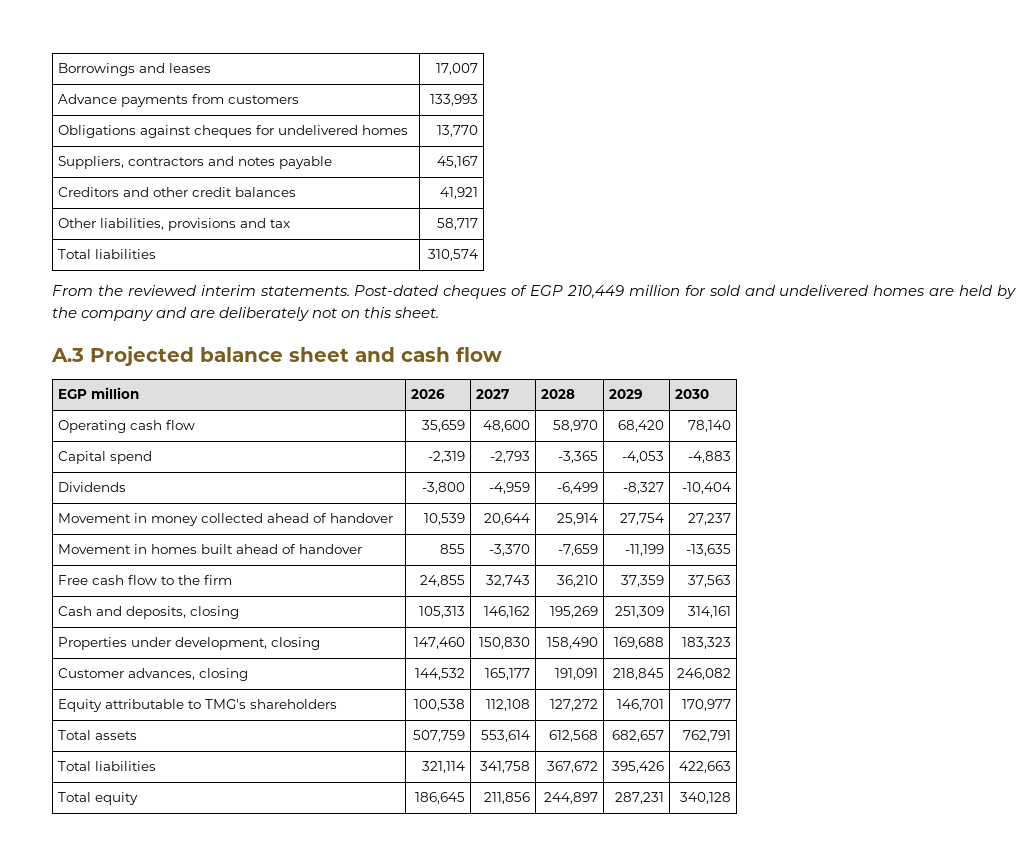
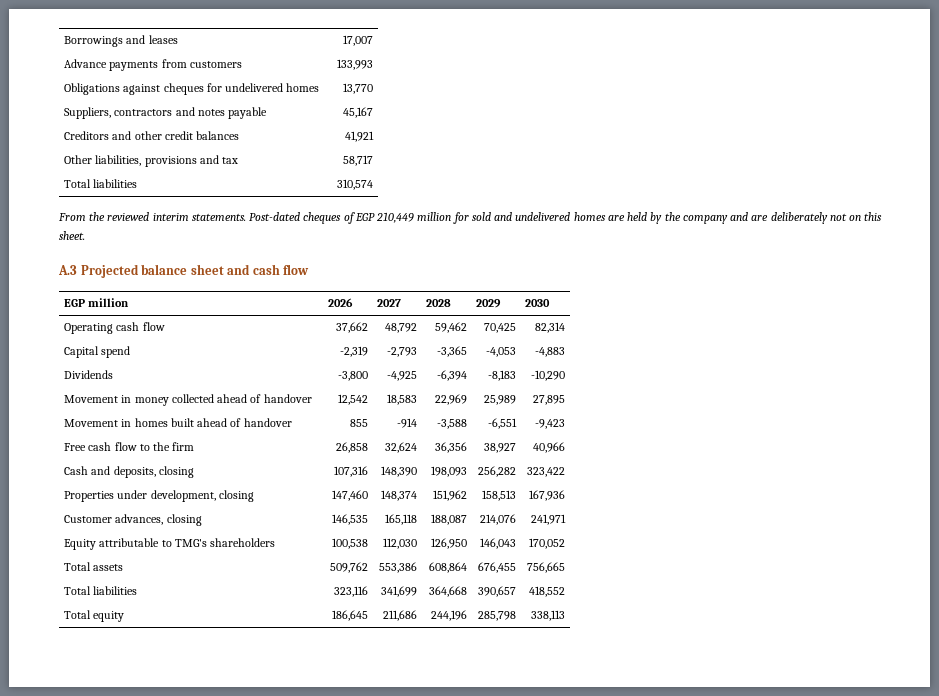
[421,420,465,432] [482,420,530,432] [552,420,598,432] [617,420,664,432] [687,420,731,432] 35,659 | 48,600 | 58,970 | 68,420 | 78,140 -> [335,322,368,333] [384,323,417,333] [434,322,467,333] [483,323,516,333] [534,322,565,333] 37,662 | 48,792 | 59,462 | 70,425 | 82,314
[488,482,530,494] [556,482,598,494] [622,482,664,494] [681,482,731,494] -4,959 | -6,499 | -8,327 | -10,404 -> [386,371,417,381] [436,370,467,381] [487,370,516,381] [530,370,565,381] -4,925 | -6,394 | -8,183 | -10,290
[423,513,465,525] [483,513,530,525] [556,513,598,525] [619,513,664,525] [687,513,731,525] 10,539 | 20,644 | 25,914 | 27,754 | 27,237 -> [337,394,368,405] [386,394,417,405] [434,394,467,405] [483,395,516,405] [532,395,565,405] 12,542 | 18,583 | 22,969 | 25,989 | 27,895
[488,544,530,556] [557,544,598,556] [624,544,664,556] [685,544,731,556] -3,370 | -7,659 | -11,199 | -13,635 -> [396,418,417,428] [436,419,467,429] [487,418,517,429] [534,419,565,429] -914 | -3,588 | -6,551 | -9,423
[419,575,465,587] [485,575,530,587] [556,575,598,587] [620,575,664,587] [687,575,731,587] 24,855 | 32,743 | 36,210 | 37,359 | 37,563 -> [335,442,368,453] [384,442,417,453] [434,442,467,453] [483,443,516,453] [532,442,565,453] 26,858 | 32,624 | 36,356 | 38,927 | 40,966
[418,606,465,618] [483,606,530,618] [549,606,598,618] [614,606,664,618] [687,606,731,618] 105,313 | 146,162 | 195,269 | 251,309 | 314,161 -> [333,466,368,477] [380,466,417,477] [430,466,467,477] [477,466,516,477] [526,467,565,477] 107,316 | 148,390 | 198,093 | 256,282 | 323,422
[478,637,530,649] [546,637,598,649] [613,637,664,649] [681,637,731,649] 150,830 | 158,490 | 169,688 | 183,323 -> [380,490,417,501] [432,490,467,501] [481,490,516,501] [528,490,565,501] 148,374 | 151,962 | 158,513 | 167,936
[414,668,465,680] [484,668,530,680] [554,668,598,680] [612,668,664,680] [676,668,731,680] 144,532 | 165,177 | 191,091 | 218,845 | 246,082 -> [331,514,368,525] [384,514,417,525] [430,514,467,525] [479,514,516,525] [530,514,566,525] 146,535 | 165,118 | 188,087 | 214,076 | 241,971
[485,699,530,711] [549,699,598,711] [616,699,664,711] [681,699,731,711] [58,730,138,740] [412,730,465,742] [480,730,530,742] [548,730,598,742] [611,730,664,742] [682,730,731,742] [58,761,157,771] [421,761,465,773] [479,761,530,773] [546,761,598,773] [611,761,664,773] [678,761,731,773] 112,108 | 127,272 | 146,701 | 170,977 // Total assets | 507,759 | 553,614 | 612,568 | 682,657 | 762,791 // Total liabilities | 321,114 | 341,758 | 367,672 | 395,426 | 422,663 -> [382,538,417,549] [430,538,467,549] [479,538,516,549] [528,538,565,549] [64,562,124,571] [329,562,368,573] [378,562,417,573] [428,562,467,573] [477,562,516,573] [526,562,565,573] [64,586,138,595] [333,586,368,597] [380,586,417,597] [428,586,467,597] [477,586,516,597] [528,586,565,597] 112,030 | 126,950 | 146,043 | 170,052 // Total assets | 509,762 | 553,386 | 608,864 | 676,455 | 756,665 // Total liabilities | 323,116 | 341,699 | 364,668 | 390,657 | 418,552
[483,792,530,804] [543,792,598,804] [614,792,664,804] [679,792,731,804] 211,856 | 244,897 | 287,231 | 340,128 -> [382,610,417,621] [430,610,467,621] [477,611,516,621] [530,610,565,621] 211,686 | 244,196 | 285,798 | 338,113

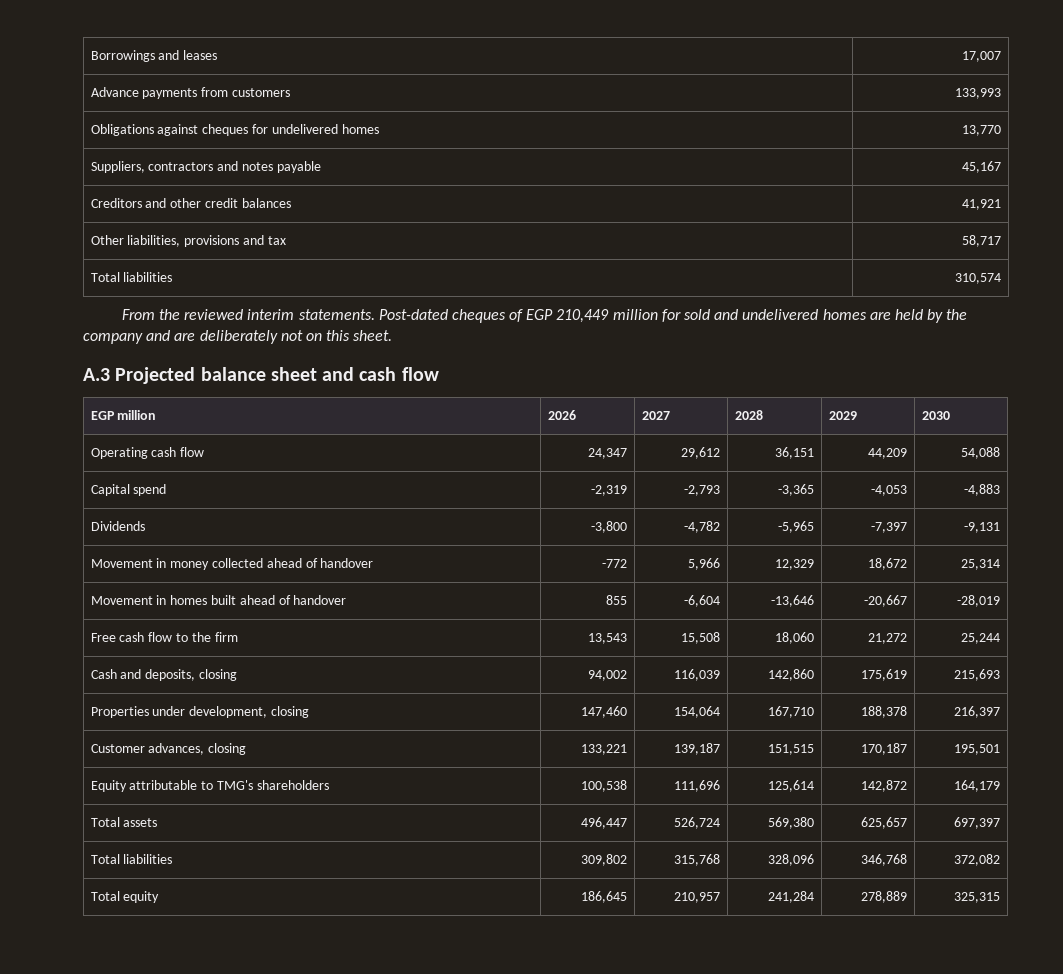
[335,322,368,333] [384,323,417,333] [434,322,467,333] [483,323,516,333] [534,322,565,333] 37,662 | 48,792 | 59,462 | 70,425 | 82,314 -> [588,448,628,459] [681,447,721,459] [775,447,815,459] [868,448,908,459] [961,447,1001,459] 24,347 | 29,612 | 36,151 | 44,209 | 54,088
[386,371,417,381] [436,370,467,381] [487,370,516,381] [530,370,565,381] -4,925 | -6,394 | -8,183 | -10,290 -> [684,521,721,533] [778,521,815,533] [871,522,908,533] [964,522,1001,533] -4,782 | -5,965 | -7,397 | -9,131
[337,394,368,405] [386,394,417,405] [434,394,467,405] [483,395,516,405] [532,395,565,405] 12,542 | 18,583 | 22,969 | 25,989 | 27,895 -> [602,559,628,568] [688,558,721,570] [775,559,815,570] [868,558,908,570] [961,559,1001,570] -772 | 5,966 | 12,329 | 18,672 | 25,314
[396,418,417,428] [436,419,467,429] [487,418,517,429] [534,419,565,429] -914 | -3,588 | -6,551 | -9,423 -> [684,595,721,607] [771,595,815,607] [864,595,908,607] [957,595,1001,607] -6,604 | -13,646 | -20,667 | -28,019
[335,442,368,453] [384,442,417,453] [434,442,467,453] [483,443,516,453] [532,442,565,453] 26,858 | 32,624 | 36,356 | 38,927 | 40,966 -> [588,633,628,644] [681,632,721,644] [775,632,815,644] [868,633,908,644] [961,633,1001,644] 13,543 | 15,508 | 18,060 | 21,272 | 25,244
[333,466,368,477] [380,466,417,477] [430,466,467,477] [477,466,516,477] [526,467,565,477] 107,316 | 148,390 | 198,093 | 256,282 | 323,422 -> [588,670,628,681] [674,669,721,681] [768,669,815,681] [861,669,908,681] [954,669,1001,681] 94,002 | 116,039 | 142,860 | 175,619 | 215,693
[380,490,417,501] [432,490,467,501] [481,490,516,501] [528,490,565,501] 148,374 | 151,962 | 158,513 | 167,936 -> [674,706,721,718] [768,706,815,718] [861,706,908,718] [954,706,1001,718] 154,064 | 167,710 | 188,378 | 216,397
[331,514,368,525] [384,514,417,525] [430,514,467,525] [479,514,516,525] [530,514,566,525] 146,535 | 165,118 | 188,087 | 214,076 | 241,971 -> [581,744,628,755] [674,743,721,755] [768,744,815,755] [861,743,908,755] [954,744,1001,755] 133,221 | 139,187 | 151,515 | 170,187 | 195,501
[382,538,417,549] [430,538,467,549] [479,538,516,549] [528,538,565,549] [64,562,124,571] [329,562,368,573] [378,562,417,573] [428,562,467,573] [477,562,516,573] [526,562,565,573] [64,586,138,595] [333,586,368,597] [380,586,417,597] [428,586,467,597] [477,586,516,597] [528,586,565,597] 112,030 | 126,950 | 146,043 | 170,052 // Total assets | 509,762 | 553,386 | 608,864 | 676,455 | 756,665 // Total liabilities | 323,116 | 341,699 | 364,668 | 390,657 | 418,552 -> [674,780,721,792] [768,780,815,792] [861,780,908,792] [954,780,1001,792] [90,817,158,827] [581,817,628,829] [674,817,721,829] [768,817,815,829] [861,817,908,829] [954,817,1001,829] [90,854,173,864] [581,854,628,866] [674,854,721,866] [768,854,815,866] [861,854,908,866] [954,854,1001,866] 111,696 | 125,614 | 142,872 | 164,179 // Total assets | 496,447 | 526,724 | 569,380 | 625,657 | 697,397 // Total liabilities | 309,802 | 315,768 | 328,096 | 346,768 | 372,082
[382,610,417,621] [430,610,467,621] [477,611,516,621] [530,610,565,621] 211,686 | 244,196 | 285,798 | 338,113 -> [674,892,721,903] [768,891,815,903] [861,891,908,903] [954,892,1001,903] 210,957 | 241,284 | 278,889 | 325,315

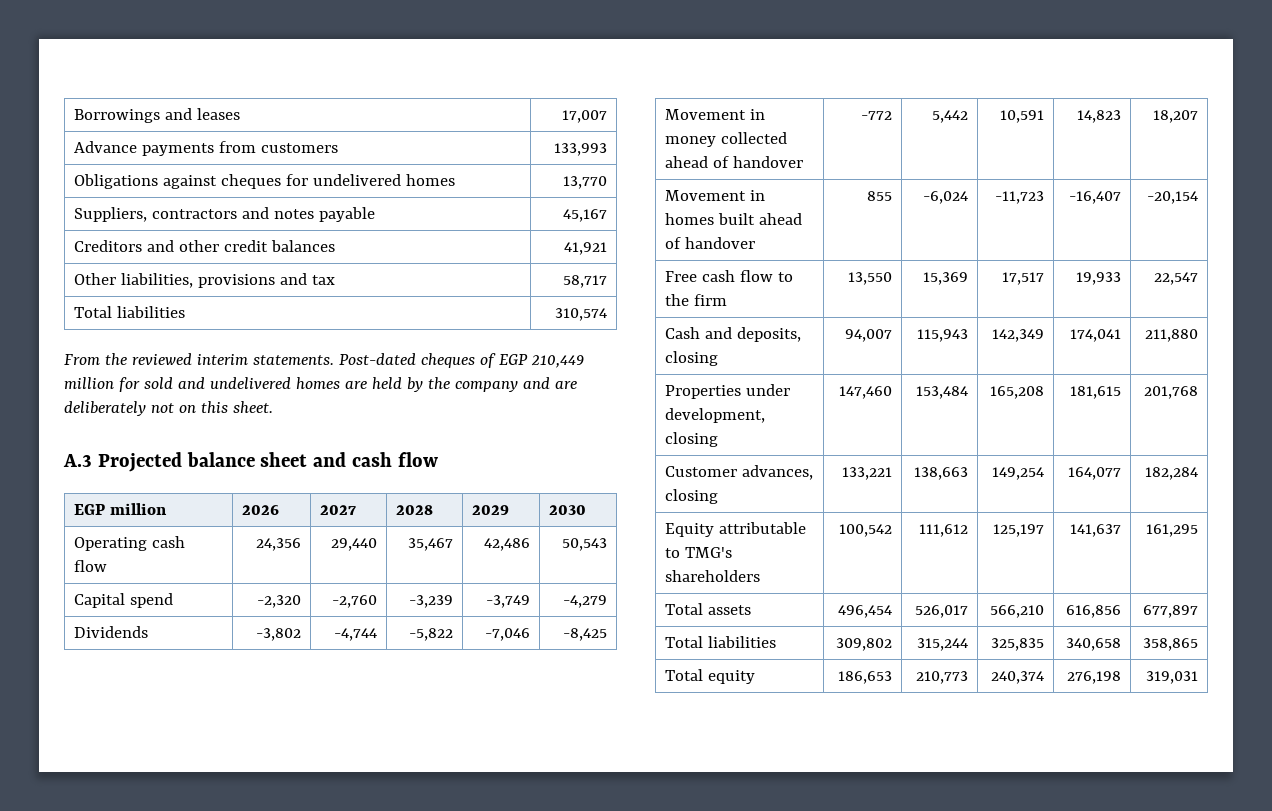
[588,448,628,459] [681,447,721,459] [775,447,815,459] [868,448,908,459] [961,447,1001,459] [90,484,167,496] [591,485,628,496] [684,485,721,496] [778,484,815,496] [871,485,908,496] [964,484,1001,496] [90,521,145,531] [591,521,628,533] [684,521,721,533] [778,521,815,533] [871,522,908,533] [964,522,1001,533] 24,347 | 29,612 | 36,151 | 44,209 | 54,088 // Capital spend | -2,319 | -2,793 | -3,365 | -4,053 | -4,883 // Dividends | -3,800 | -4,782 | -5,965 | -7,397 | -9,131 -> [255,538,301,551] [330,538,377,551] [407,538,453,551] [483,538,530,551] [561,538,607,551] [74,593,174,608] [256,595,301,608] [331,595,377,608] [408,595,453,608] [485,595,530,608] [562,595,607,608] [74,626,149,638] [255,628,301,641] [333,628,377,641] [408,628,453,641] [484,628,530,641] [562,628,607,641] 24,356 | 29,440 | 35,467 | 42,486 | 50,543 // Capital spend | -2,320 | -2,760 | -3,239 | -3,749 | -4,279 // Dividends | -3,802 | -4,744 | -5,822 | -7,046 | -8,425
[688,558,721,570] [775,559,815,570] [868,558,908,570] [961,559,1001,570] 5,966 | 12,329 | 18,672 | 25,314 -> [931,110,968,123] [999,110,1044,123] [1076,110,1121,123] [1152,110,1198,123] 5,442 | 10,591 | 14,823 | 18,207
[684,595,721,607] [771,595,815,607] [864,595,908,607] [957,595,1001,607] -6,604 | -13,646 | -20,667 | -28,019 -> [922,191,968,204] [994,191,1044,204] [1068,191,1121,204] [1146,191,1198,204] -6,024 | -11,723 | -16,407 | -20,154
[588,633,628,644] [681,632,721,644] [775,632,815,644] [868,633,908,644] [961,633,1001,644] 13,543 | 15,508 | 18,060 | 21,272 | 25,244 -> [847,272,892,285] [922,272,968,285] [1001,272,1044,285] [1075,272,1121,285] [1153,272,1198,285] 13,550 | 15,369 | 17,517 | 19,933 | 22,547
[588,670,628,681] [674,669,721,681] [768,669,815,681] [861,669,908,681] [954,669,1001,681] 94,002 | 116,039 | 142,860 | 175,619 | 215,693 -> [844,329,892,342] [916,329,968,342] [991,329,1044,342] [1069,329,1121,342] [1144,329,1198,342] 94,007 | 115,943 | 142,349 | 174,041 | 211,880
[674,706,721,718] [768,706,815,718] [861,706,908,718] [954,706,1001,718] 154,064 | 167,710 | 188,378 | 216,397 -> [915,386,968,399] [989,386,1044,399] [1069,386,1121,399] [1143,386,1198,399] 153,484 | 165,208 | 181,615 | 201,768
[674,743,721,755] [768,744,815,755] [861,743,908,755] [954,744,1001,755] 139,187 | 151,515 | 170,187 | 195,501 -> [913,467,968,480] [991,467,1044,480] [1067,467,1121,480] [1144,467,1198,480] 138,663 | 149,254 | 164,077 | 182,284
[581,780,628,792] [674,780,721,792] [768,780,815,792] [861,780,908,792] [954,780,1001,792] [90,817,158,827] [581,817,628,829] [674,817,721,829] [768,817,815,829] [861,817,908,829] [954,817,1001,829] [90,854,173,864] [581,854,628,866] [674,854,721,866] [768,854,815,866] [861,854,908,866] [954,854,1001,866] [90,891,160,903] [581,891,628,903] [674,892,721,903] [768,891,815,903] [861,891,908,903] [954,892,1001,903] 100,538 | 111,696 | 125,614 | 142,872 | 164,179 // Total assets | 496,447 | 526,724 | 569,380 | 625,657 | 697,397 // Total liabilities | 309,802 | 315,768 | 328,096 | 346,768 | 372,082 // Total equity | 186,645 | 210,957 | 241,284 | 278,889 | 325,315 -> [838,524,892,537] [918,524,968,537] [992,524,1044,537] [1069,524,1121,537] [1145,524,1198,537] [665,603,752,615] [837,605,892,618] [914,605,968,618] [989,605,1044,618] [1065,605,1121,618] [1142,605,1198,618] [665,636,777,648] [835,638,892,651] [916,638,968,651] [990,638,1044,651] [1065,638,1121,651] [1142,638,1198,651] [665,669,756,684] [837,671,892,684] [915,671,968,684] [990,671,1044,684] [1066,671,1121,684] [1145,671,1198,684] 100,542 | 111,612 | 125,197 | 141,637 | 161,295 // Total assets | 496,454 | 526,017 | 566,210 | 616,856 | 677,897 // Total liabilities | 309,802 | 315,244 | 325,835 | 340,658 | 358,865 // Total equity | 186,653 | 210,773 | 240,374 | 276,198 | 319,031

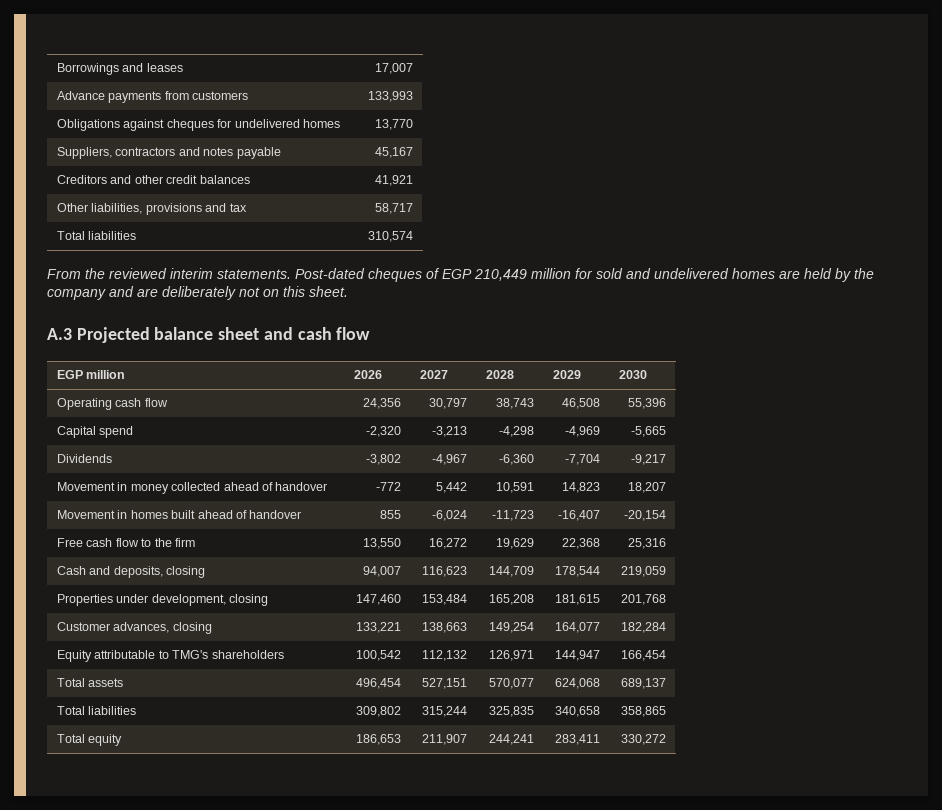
[330,538,377,551] [407,538,453,551] [483,538,530,551] [561,538,607,551] 29,440 | 35,467 | 42,486 | 50,543 -> [428,398,467,409] [495,398,534,409] [561,398,600,409] [627,398,666,409] 30,797 | 38,743 | 46,508 | 55,396
[331,595,377,608] [408,595,453,608] [485,595,530,608] [562,595,607,608] [74,626,149,638] [255,628,301,641] [333,628,377,641] [408,628,453,641] [484,628,530,641] [562,628,607,641] -2,760 | -3,239 | -3,749 | -4,279 // Dividends | -3,802 | -4,744 | -5,822 | -7,046 | -8,425 -> [431,426,467,437] [498,426,534,437] [564,426,600,437] [630,426,666,437] [57,454,113,463] [365,454,401,465] [431,454,467,465] [498,454,534,465] [564,454,600,465] [630,454,666,465] -3,213 | -4,298 | -4,969 | -5,665 // Dividends | -3,802 | -4,967 | -6,360 | -7,704 | -9,217
[922,272,968,285] [1001,272,1044,285] [1075,272,1121,285] [1153,272,1198,285] 15,369 | 17,517 | 19,933 | 22,547 -> [428,538,467,549] [495,538,534,549] [561,538,600,549] [627,538,666,549] 16,272 | 19,629 | 22,368 | 25,316
[916,329,968,342] [991,329,1044,342] [1069,329,1121,342] [1144,329,1198,342] 115,943 | 142,349 | 174,041 | 211,880 -> [421,566,467,577] [488,566,534,577] [554,566,600,577] [620,566,666,577] 116,623 | 144,709 | 178,544 | 219,059
[918,524,968,537] [992,524,1044,537] [1069,524,1121,537] [1145,524,1198,537] 111,612 | 125,197 | 141,637 | 161,295 -> [421,650,467,661] [488,650,534,661] [554,650,600,661] [620,650,666,661] 112,132 | 126,971 | 144,947 | 166,454
[914,605,968,618] [989,605,1044,618] [1065,605,1121,618] [1142,605,1198,618] 526,017 | 566,210 | 616,856 | 677,897 -> [421,678,467,689] [488,678,534,689] [554,678,600,689] [620,678,666,689] 527,151 | 570,077 | 624,068 | 689,137
[915,671,968,684] [990,671,1044,684] [1066,671,1121,684] [1145,671,1198,684] 210,773 | 240,374 | 276,198 | 319,031 -> [421,734,467,745] [488,734,534,745] [554,734,600,745] [620,734,666,745] 211,907 | 244,241 | 283,411 | 330,272

